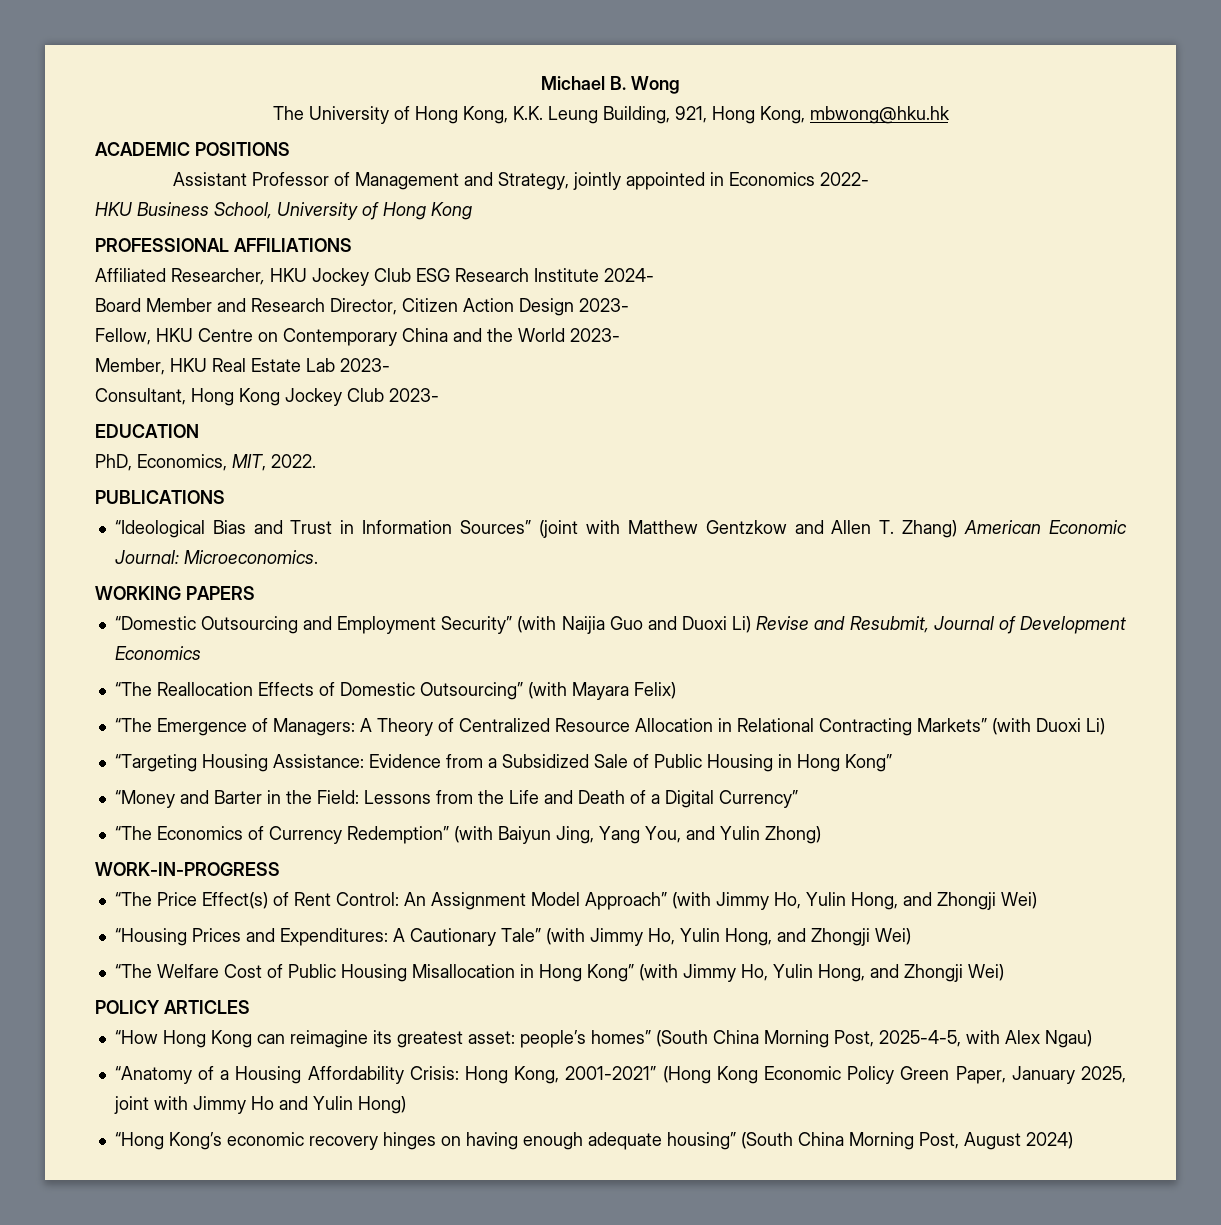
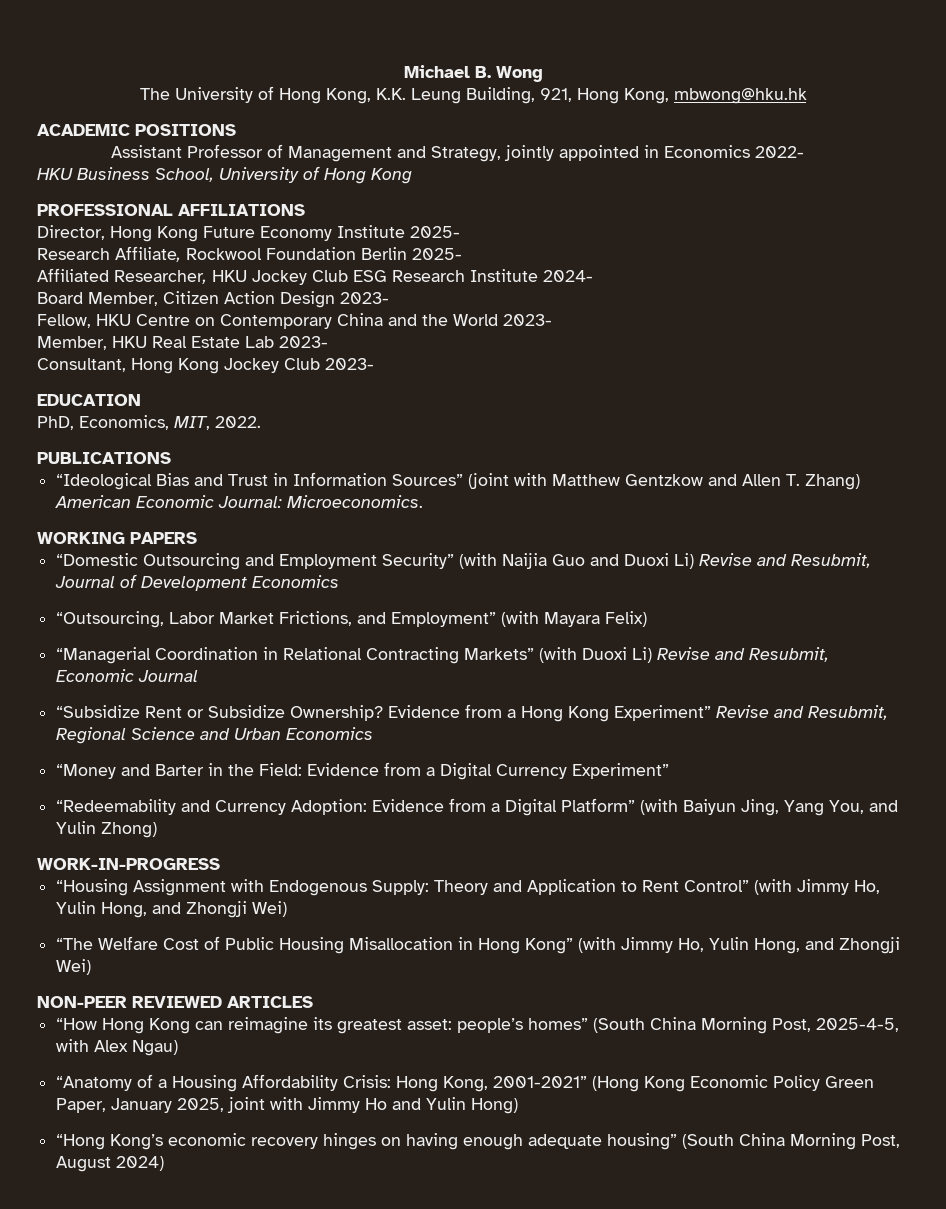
(352, 245) none -> [37,225,460,242] [37,246,462,262] // Director, Hong Kong Future Economy Institute 2025- // Research Affiliate, Rockwool Foundation Berlin 2025-
[146,298,397,315] Member and Research Director, -> [88,292,158,306] Member,
[114,682,676,700] [114,718,713,736] “The Reallocation Effects of Domestic Outsourcing” (with Mayara Felix) // “The Emergence of Managers: A Theory of Centralized Resource Allocation -> [56,611,648,628] [56,647,259,664] “Outsourcing, Labor Market Frictions, and Employment” (with Mayara Felix) // “Managerial Coordination
[114,754,892,772] // “Targeting Housing Assistance: Evidence from a Subsidized Sale of Public Housing in Hong Kong” -> [657,647,830,662] [56,669,199,682] [56,704,889,722] [56,727,374,744] Revise and Resubmit, Economic Journal // “Subsidize Rent or Subsidize Ownership? Evidence from a Hong Kong Experiment” Revise and Resubmit, Regional Science and Urban Economics
[363,790,798,808] [114,826,449,844] Lessons from the Life and Death of a Digital Currency” // “The Economics of Currency Redemption” -> [307,762,670,780] [56,798,636,816] Evidence from a Digital Currency Experiment” // “Redeemability and Currency Adoption: Evidence from a Digital Platform”
[114,892,1037,910] [114,928,541,946] “The Price Effect(s) of Rent Control: An Assignment Model Approach” (with Jimmy Ho, Yulin Hong, and Zhongji Wei) // “Housing Prices and Expenditures: A Cautionary Tale” -> [56,879,750,896] “Housing Assignment with Endogenous Supply: Theory and Application to Rent Control”
[95,1000,160,1014] POLICY -> [37,996,222,1008] NON-PEER REVIEWED

